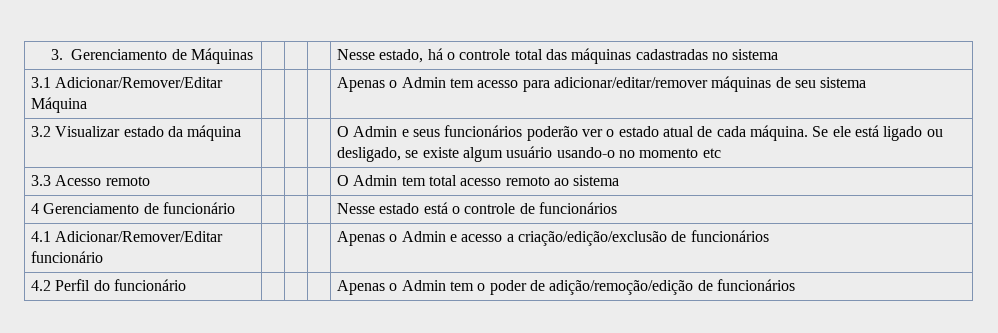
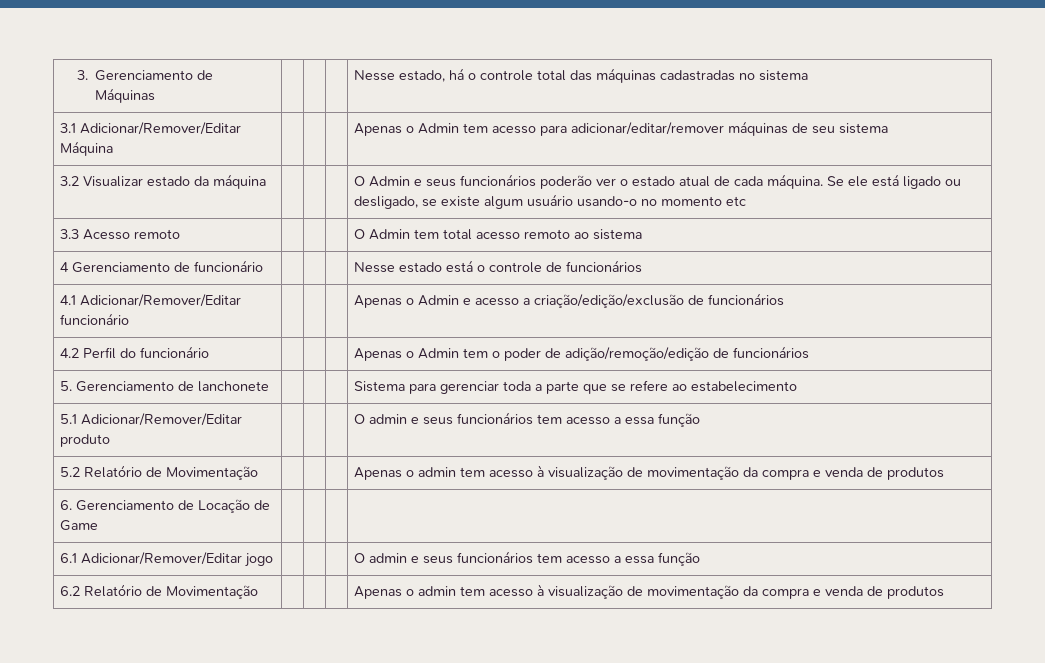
(796, 285) none -> [60,381,270,392] [354,380,798,394] [60,413,243,426] [60,434,111,447] [354,412,701,427] [60,465,259,480] [354,465,945,480] [60,499,271,513] [60,520,99,531] [60,552,274,567] [354,551,701,566] [60,584,259,599] [354,584,945,599] // 5. Gerenciamento de lanchonete | | | | Sistema para gerenciar toda a parte que se refere ao estabelecimento // 5.1 Adicionar/Remover/Editar produto | | | | O admin e seus funcionários tem acesso a essa função // 5.2 Relatório de Movimentação | | | | Apenas o admin tem acesso à visualização de movimentação da compra e venda de produtos // 6. Gerenciamento de Locação de Game | | | | // 6.1 Adicionar/Remover/Editar jogo | | | | O admin e seus funcionários tem acesso a essa função // 6.2 Relatório de Movimentação | | | | Apenas o admin tem acesso à visualização de movimentação da compra e venda de produtos

